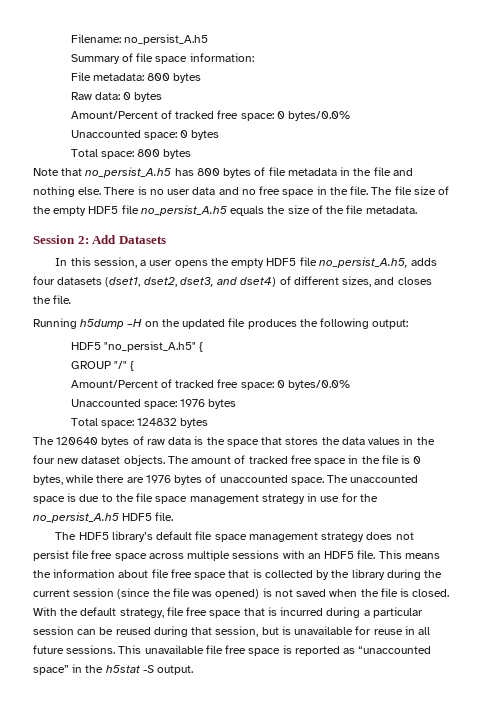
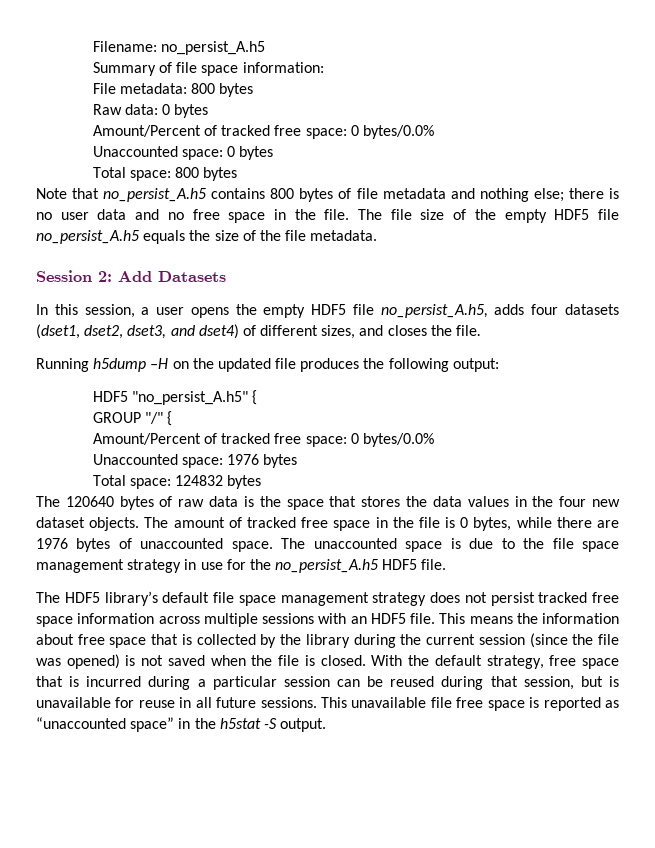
[174,168,194,176] has -> [211,188,266,199] contains
[340,167,413,176] [33,186,136,197] in the file and nothing else. There -> [450,188,604,202] and nothing else; there
[72,550,147,561] file free space -> [538,592,619,603] [36,613,155,627] tracked free space information
[151,569,169,578] file -> (74, 639) none
[166,607,184,616] file -> (544, 662) none

